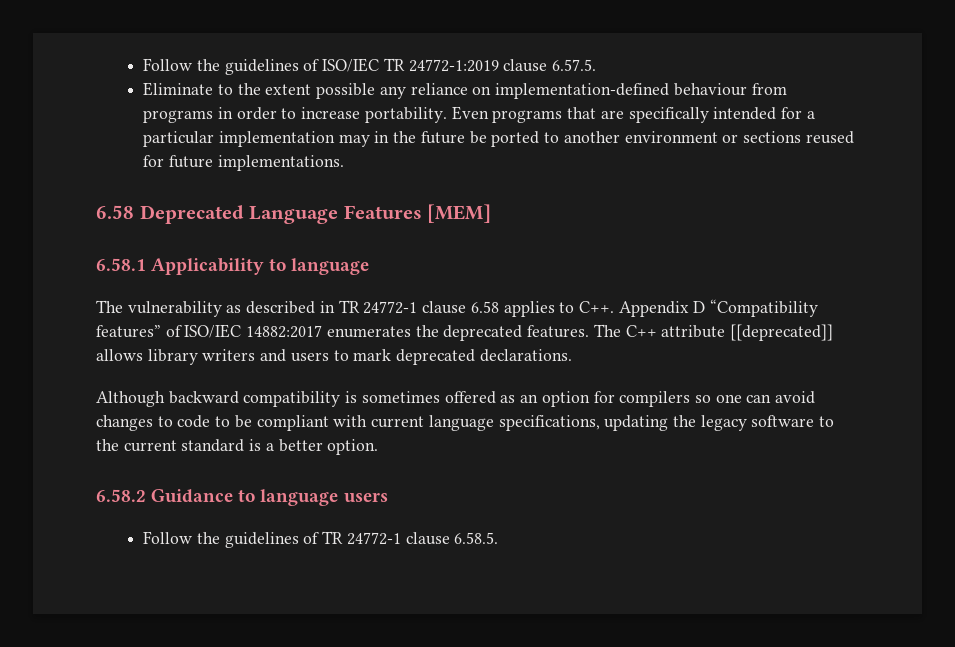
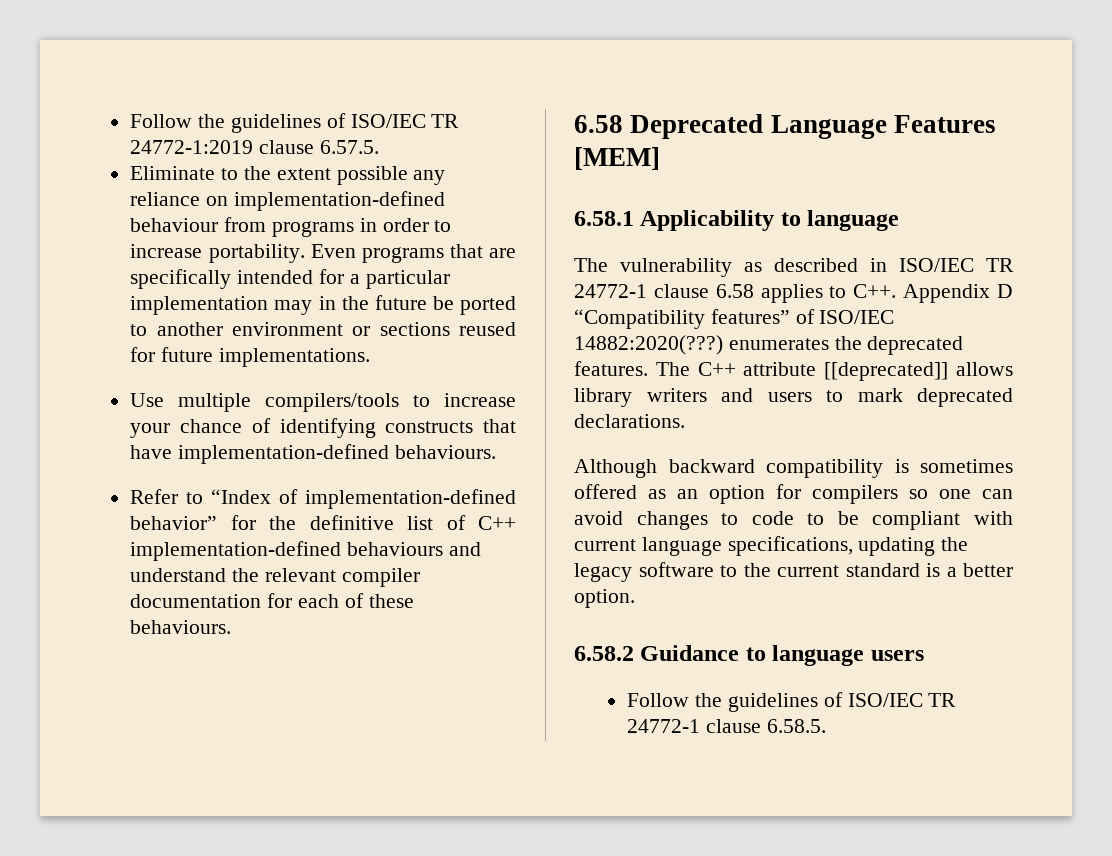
(344, 163) none -> [130,393,516,412] [130,418,516,438] [130,444,496,464] [130,489,516,509] [130,515,516,530] [130,541,481,561] [130,568,420,587] [130,593,414,608] [130,620,232,634] // Use multiple compilers/tools to increase your chance of identifying constructs that have implementation-defined behaviours. // Refer to “Index of implementation-defined behavior” for the definitive list of C++ implementation-defined behaviours and understand the relevant compiler documentation for each of these behaviours.
(335, 307) none -> [899,258,974,272] ISO/IEC
[246,325,323,338] 14882:2017 -> [574,335,723,355] 14882:2020(???)
(320, 538) none -> [847,693,923,707] ISO/IEC

